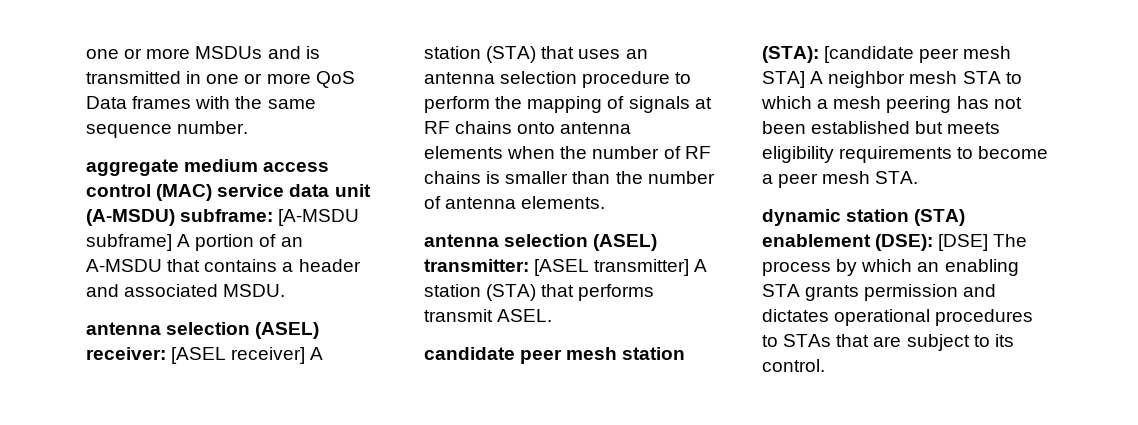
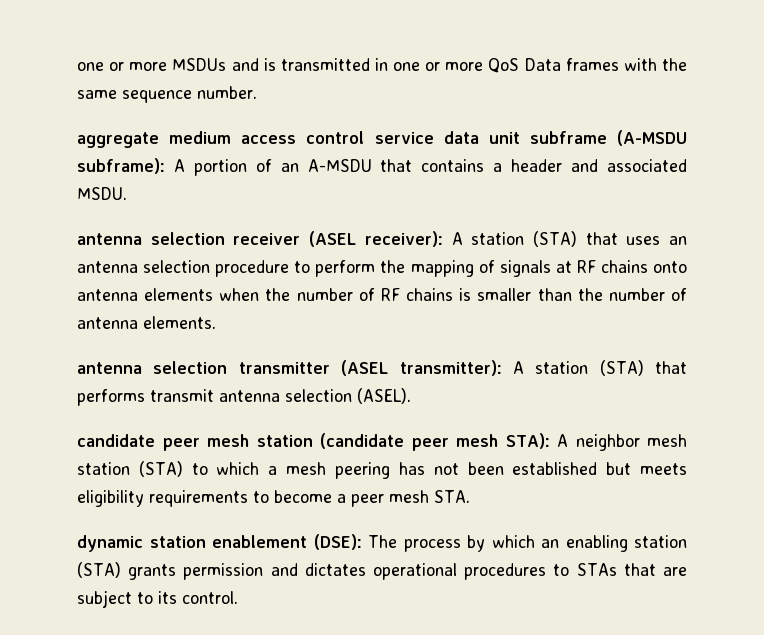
[156,184,213,201] (MAC) -> (365, 137) none
[86,209,360,226] [86,234,172,251] (A-MSDU) subframe: [A-MSDU subframe] -> [529,130,687,146] [77,158,165,174] subframe (A-MSDU subframe):
[255,322,320,339] [86,347,306,364] (ASEL) receiver: [ASEL receiver] -> [233,231,443,247] receiver (ASEL receiver):
[593,234,658,251] [424,259,690,276] (ASEL) transmitter: [ASEL transmitter] -> [238,360,502,376] transmitter (ASEL transmitter):
[497,309,553,322] ASEL. -> [219,388,411,404] antenna selection (ASEL).
[762,46,1012,63] [762,71,805,88] (STA): [candidate peer mesh STA] -> [320,433,550,451] (candidate peer mesh STA):
[962,71,1001,84] STA -> [77,461,183,477] station (STA)
[914,209,966,226] (STA) -> (206, 542) none
[938,234,989,251] [DSE] -> (362, 542) none
[762,284,800,297] STA -> [634,535,687,548] [77,562,121,578] station (STA)

